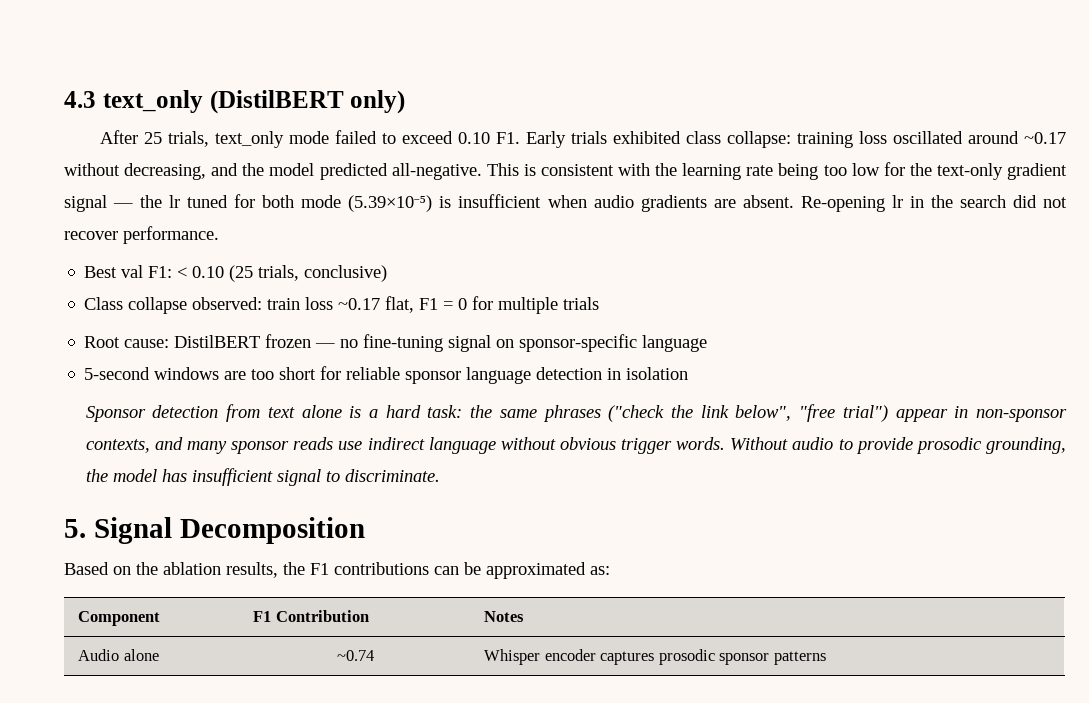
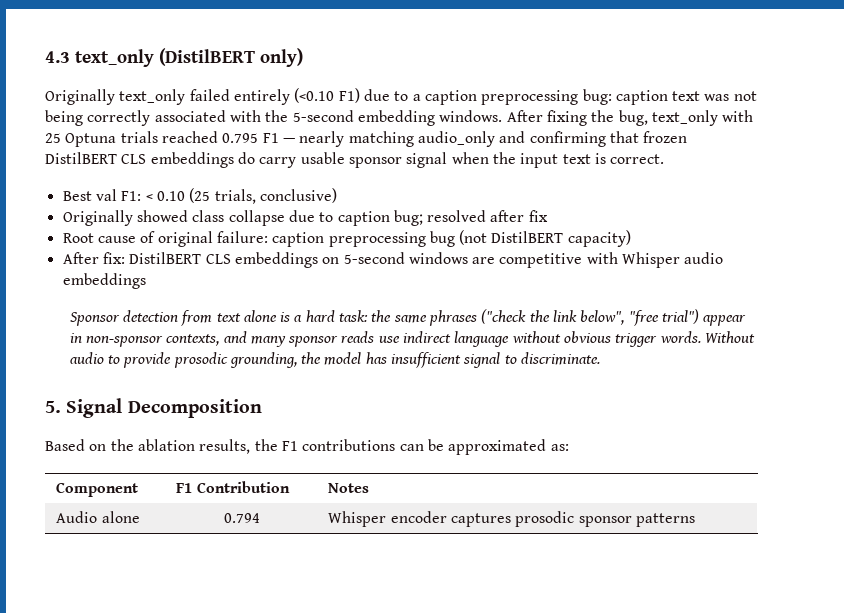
[99,130,1067,148] [64,162,1068,180] [64,194,1067,212] [64,226,219,244] After 25 trials, text_only mode failed to exceed 0.10 F1. Early trials exhibited class collapse: training loss oscillated around ~0.17 without decreasing, and the model predicted all-negative. This is consistent with the learning rate being too low for the text-only gradient signal — the lr tuned for both mode (5.39×10⁻⁵) is insufficient when audio gradients are absent. Re-opening lr in the search did not recover performance. -> [45,88,757,105] [45,110,754,126] [45,131,688,147] [45,152,665,168] Originally text_only failed entirely (<0.10 F1) due to a caption preprocessing bug: caption text was not being correctly associated with the 5-second embedding windows. After fixing the bug, text_only with 25 Optuna trials reached 0.795 F1 — nearly matching audio_only and confirming that frozen DistilBERT CLS embeddings do carry usable sponsor signal when the input text is correct.
[84,296,600,314] [84,334,708,352] [84,366,689,384] Class collapse observed: train loss ~0.17 flat, F1 = 0 for multiple trials // Root cause: DistilBERT frozen — no fine-tuning signal on sponsor-specific language // 5-second windows are too short for reliable sponsor language detection in isolation -> [62,210,548,226] [62,230,631,247] [62,252,724,268] [62,273,146,289] Originally showed class collapse due to caption bug; resolved after fix // Root cause of original failure: caption preprocessing bug (not DistilBERT capacity) // After fix: DistilBERT CLS embeddings on 5-second windows are competitive with Whisper audio embeddings
[336,650,374,661] ~0.74 -> [223,513,260,523] 0.794

